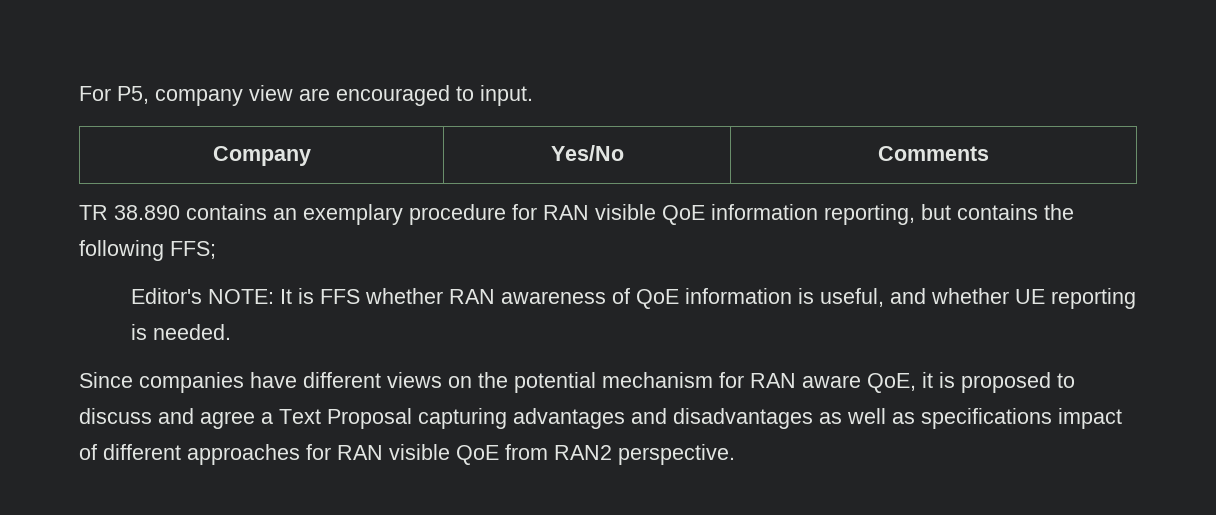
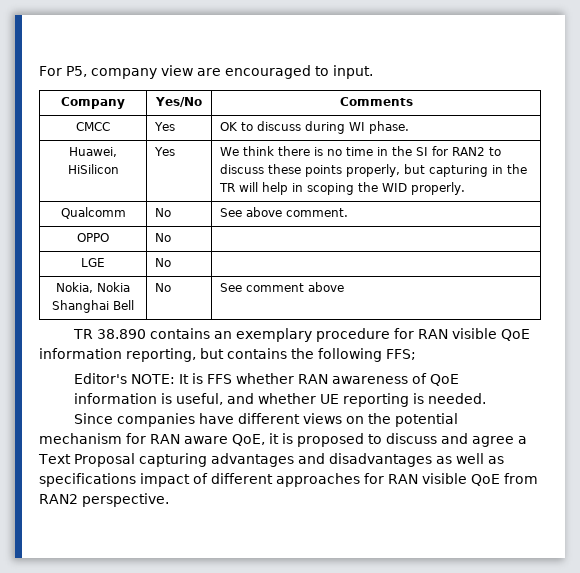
(990, 153) none -> [76,122,110,131] [153,122,175,131] [219,121,409,134] [69,147,117,157] [67,164,119,174] [153,147,175,156] [219,146,501,156] [219,164,527,177] [218,182,465,195] [60,207,126,219] [154,208,171,217] [219,207,348,217] [77,233,109,242] [154,233,171,242] [81,258,105,267] [154,258,171,267] [56,282,130,293] [52,300,134,313] [154,283,171,292] [219,282,344,292] // CMCC | Yes | OK to discuss during WI phase. // Huawei, HiSilicon | Yes | We think there is no time in the SI for RAN2 to discuss these points properly, but capturing in the TR will help in scoping the WID properly. // Qualcomm | No | See above comment. // OPPO | No | // LGE | No | // Nokia, Nokia Shanghai Bell | No | See comment above

